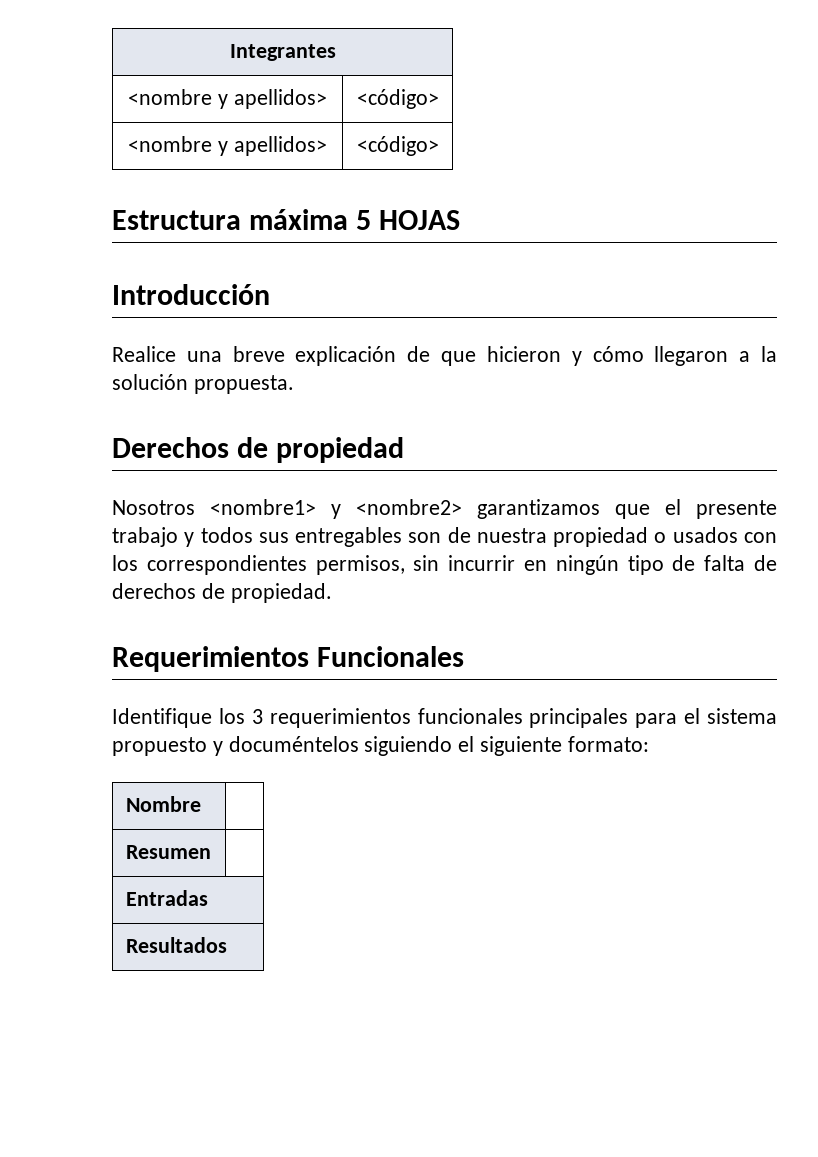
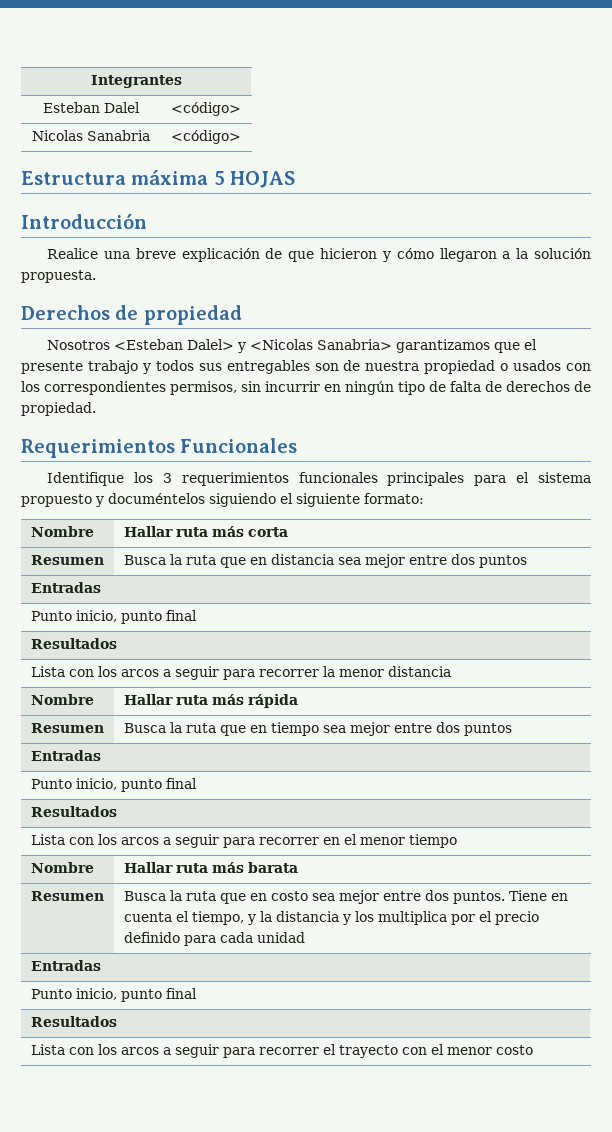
[128,89,327,109] [356,89,439,109] [128,136,327,156] <nombre y apellidos> | <código> // <nombre y apellidos> -> [43,102,140,113] [170,102,241,116] [32,130,150,141] Esteban Dalel | <código> // Nicolas Sanabria
[210,499,462,519] <nombre1> y <nombre2> -> [114,339,393,353] <Esteban Dalel> y <Nicolas Sanabria>
[125,845,211,859] [125,890,208,906] [125,937,227,953] // Resumen | // Entradas // Resultados -> [123,526,288,537] [30,555,104,565] [123,554,527,568] [30,582,101,593] [30,610,197,624] [30,638,117,649] [30,666,451,680] [30,694,94,705] [123,694,298,708] [30,723,104,733] [123,722,512,736] [30,750,101,761] [30,778,197,792] [30,806,117,817] [30,834,457,848] [30,862,94,873] [123,862,298,873] [30,891,104,901] [123,890,568,904] [123,911,539,925] [123,932,305,946] [30,960,101,971] [30,988,197,1002] [30,1016,117,1027] [30,1044,533,1058] Hallar ruta más corta // Resumen | Busca la ruta que en distancia sea mejor entre dos puntos // Entradas // Punto inicio, punto final // Resultados // Lista con los arcos a seguir para recorrer la menor distancia // Nombre | Hallar ruta más rápida // Resumen | Busca la ruta que en tiempo sea mejor entre dos puntos // Entradas // Punto inicio, punto final // Resultados // Lista con los arcos a seguir para recorrer en el menor tiempo // Nombre | Hallar ruta más barata // Resumen | Busca la ruta que en costo sea mejor entre dos puntos. Tiene en cuenta el tiempo, y la distancia y los multiplica por el precio definido para cada unidad // Entradas // Punto inicio, punto final // Resultados // Lista con los arcos a seguir para recorrer el trayecto con el menor costo

